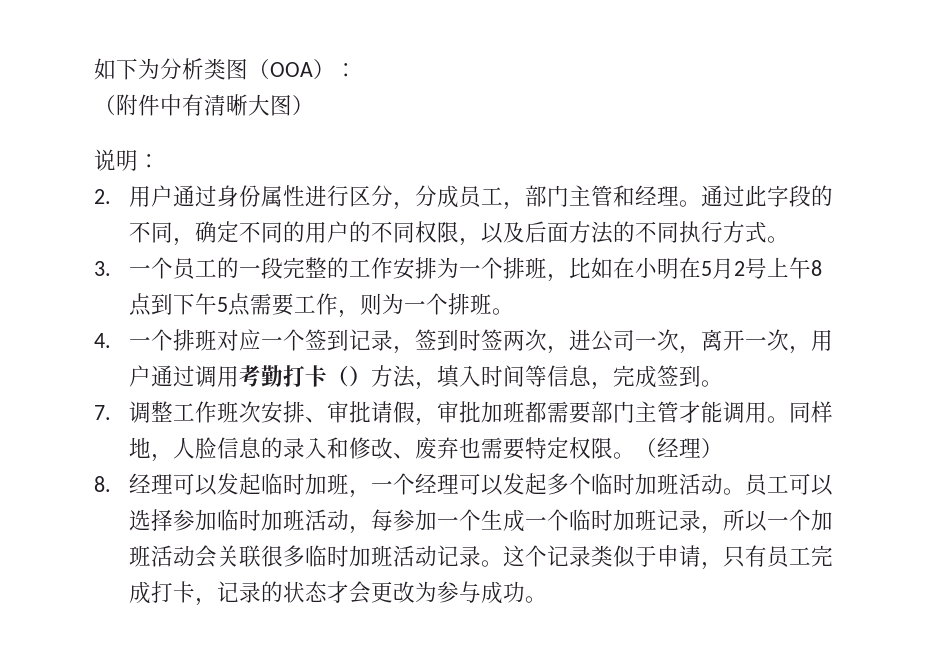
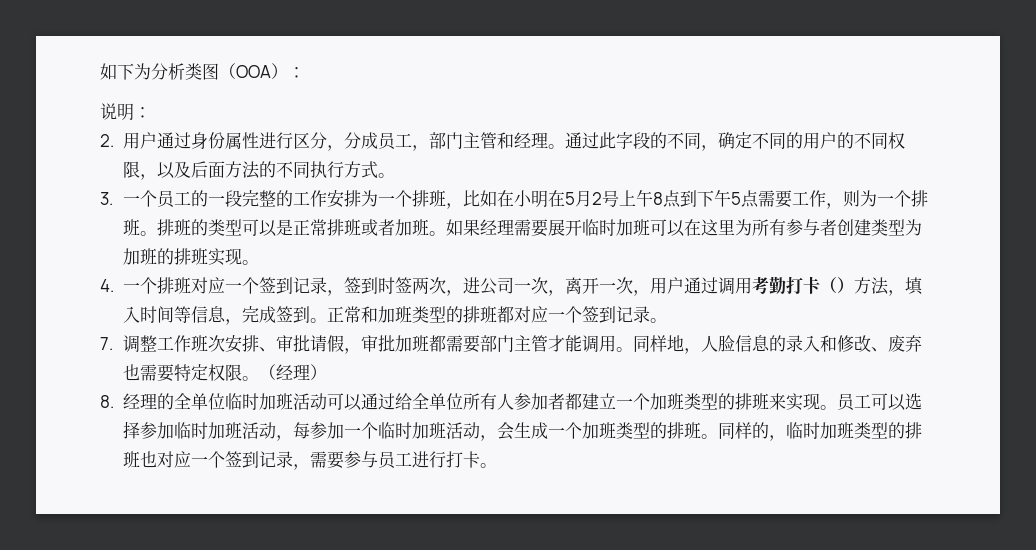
[94,94,314,116] // （附件中有清晰大图） -> (305, 72) none
(515, 311) none -> [157,219,923,237] [123,248,260,266] 排班的类型可以是正常排班或者加班。如果经理需要展开临时加班可以在这里为所有参与者创建类型为加班的排班实现。
(724, 383) none -> [327,306,668,323] 正常和加班类型的排班都对应一个签到记录。
[173,473,724,498] 可以发起临时加班，一个经理可以发起多个临时加班活动 -> [157,393,821,411] 的全单位临时加班活动可以通过给全单位所有人参加者都建立一个加班类型的排班来实现
[481,509,834,534] [129,545,834,570] [129,581,526,606] 生成一个临时加班记录，所以一个加班活动会关联很多临时加班活动记录。这个记录类似于申请，只有员工完成打卡，记录的状态才会更改为参与成功 -> [378,422,923,441] [123,451,481,470] 临时加班活动，会生成一个加班类型的排班。同样的，临时加班类型的排班也对应一个签到记录，需要参与员工进行打卡

